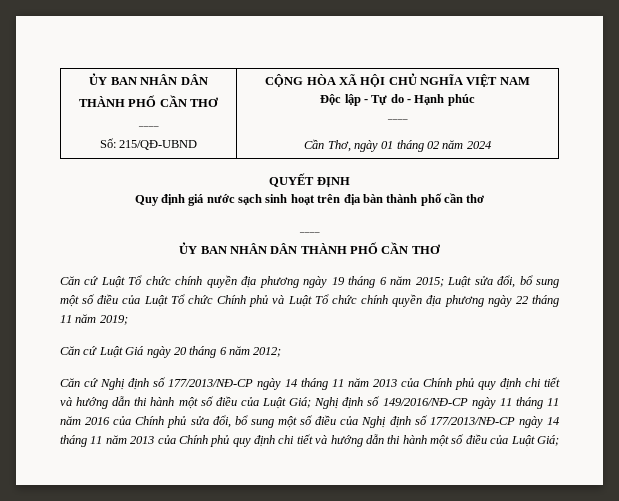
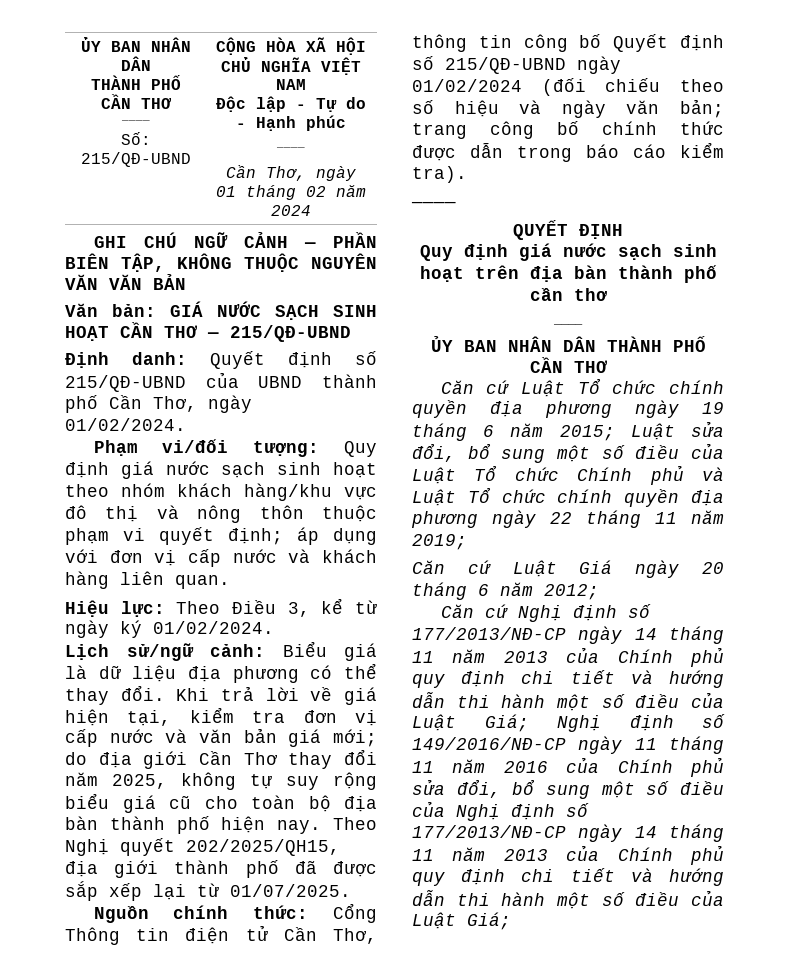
(491, 145) none -> [93,232,377,248] [65,253,377,272] [65,274,186,290] [65,301,377,320] [65,322,351,342] [65,351,377,369] [65,372,377,392] [65,395,252,413] [65,418,186,431] [93,439,377,457] [65,461,378,479] [65,483,377,501] [65,505,377,523] [65,527,377,545] [65,549,377,567] [65,571,230,589] [65,598,377,617] [65,620,274,638] [65,641,377,661] [65,663,377,683] [65,685,377,705] [65,707,377,726] [65,728,377,747] [65,749,377,769] [65,772,377,790] [65,793,377,813] [65,816,378,834] [65,838,340,856] [65,860,377,878] [65,881,351,901] [93,903,377,923] [65,925,377,945] [412,34,724,52] [412,56,621,74] [412,78,724,96] [412,99,724,118] [412,121,724,139] [412,142,724,162] [412,166,467,183] [411,201,456,207] // GHI CHÚ NGỮ CẢNH — PHẦN BIÊN TẬP, KHÔNG THUỘC NGUYÊN VĂN VĂN BẢN // Văn bản: GIÁ NƯỚC SẠCH SINH HOẠT CẦN THƠ — 215/QĐ-UBND // Định danh: Quyết định số 215/QĐ-UBND của UBND thành phố Cần Thơ, ngày 01/02/2024. // Phạm vi/đối tượng: Quy định giá nước sạch sinh hoạt theo nhóm khách hàng/khu vực đô thị và nông thôn thuộc phạm vi quyết định; áp dụng với đơn vị cấp nước và khách hàng liên quan. // Hiệu lực: Theo Điều 3, kể từ ngày ký 01/02/2024. // Lịch sử/ngữ cảnh: Biểu giá là dữ liệu địa phương có thể thay đổi. Khi trả lời về giá hiện tại, kiểm tra đơn vị cấp nước và văn bản giá mới; do địa giới Cần Thơ thay đổi năm 2025, không tự suy rộng biểu giá cũ cho toàn bộ địa bàn thành phố hiện nay. Theo Nghị quyết 202/2025/QH15, địa giới thành phố đã được sắp xếp lại từ 01/07/2025. // Nguồn chính thức: Cổng Thông tin điện tử Cần Thơ, thông tin công bố Quyết định số 215/QĐ-UBND ngày 01/02/2024 (đối chiếu theo số hiệu và ngày văn bản; trang công bố chính thức được dẫn trong báo cáo kiểm tra). // ————

